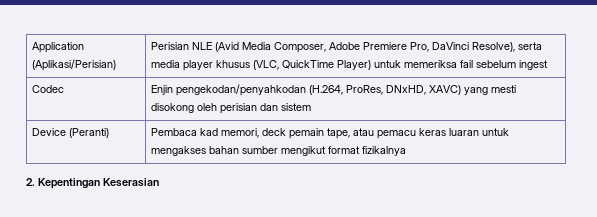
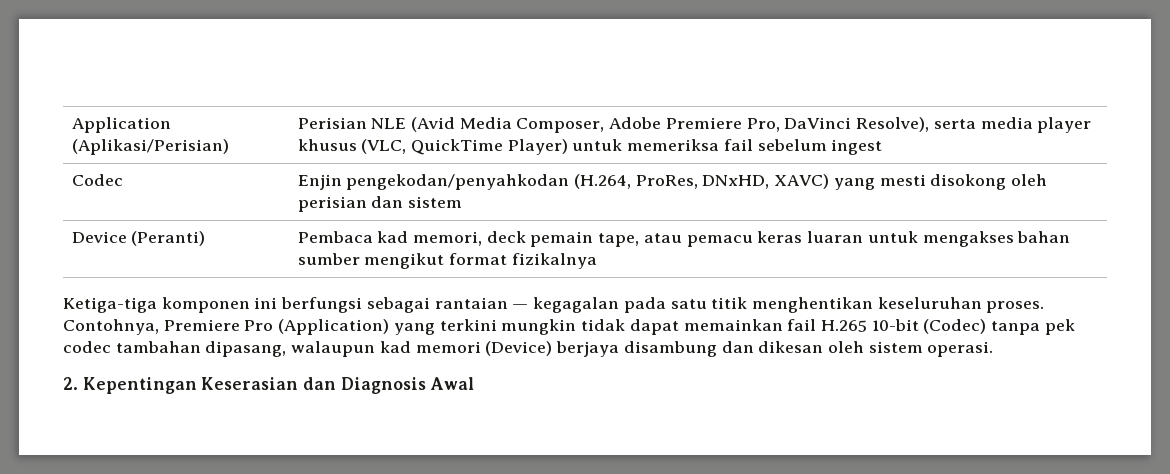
(406, 151) none -> [63,297,1045,313] [63,319,1075,335] [63,341,994,357] // Ketiga-tiga komponen ini berfungsi sebagai rantaian — kegagalan pada satu titik menghentikan keseluruhan proses. Contohnya, Premiere Pro (Application) yang terkini mungkin tidak dapat memainkan fail H.265 10-bit (Codec) tanpa pek codec tambahan dipasang, walaupun kad memori (Device) berjaya disambung dan dikesan oleh sistem operasi.
(159, 182) none -> [303,377,474,394] dan Diagnosis Awal

